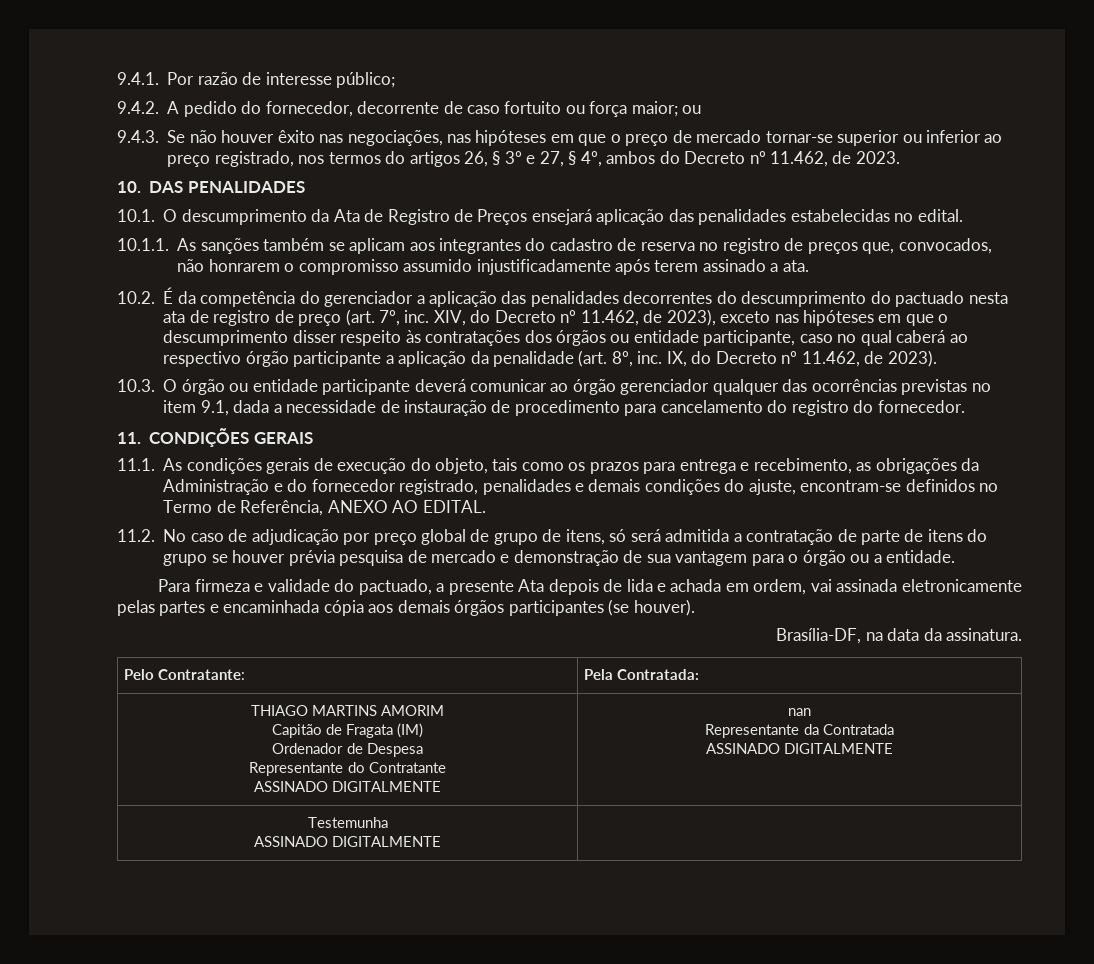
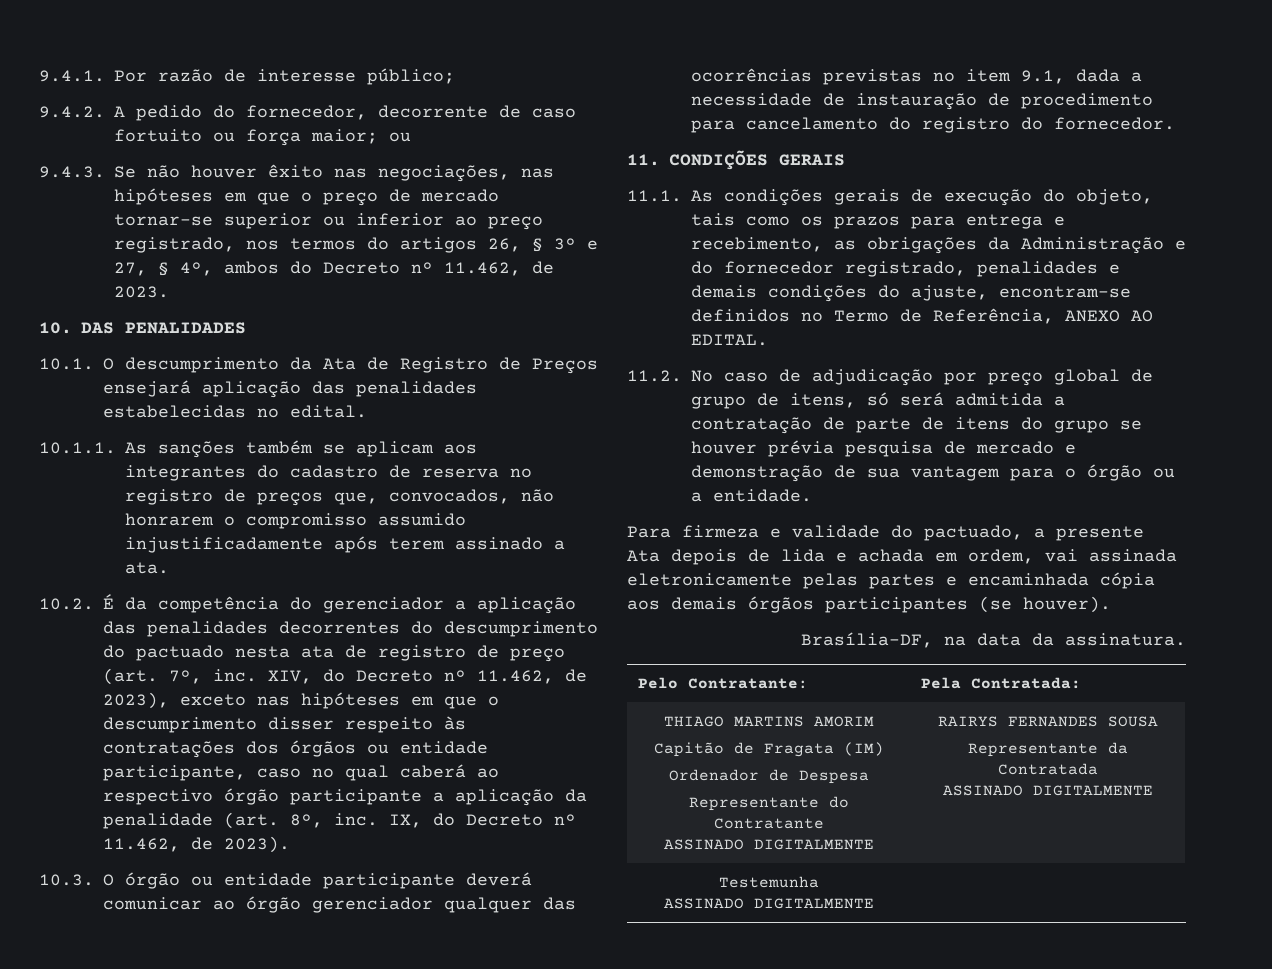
[788,708,811,716] nan -> [938,716,1158,727] RAIRYS FERNANDES SOUSA

